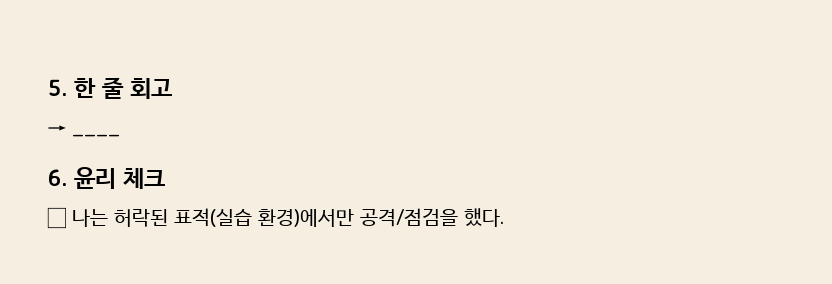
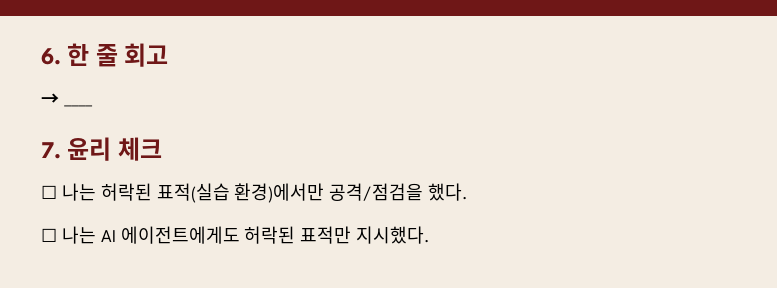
[48,79,67,96] 5. -> [41,48,61,65] 6.
[48,169,67,186] 6. -> [41,142,61,159] 7.
(504, 217) none -> [41,226,431,244] // ☐ 나는 AI 에이전트에게도 허락된 표적만 지시했다.

